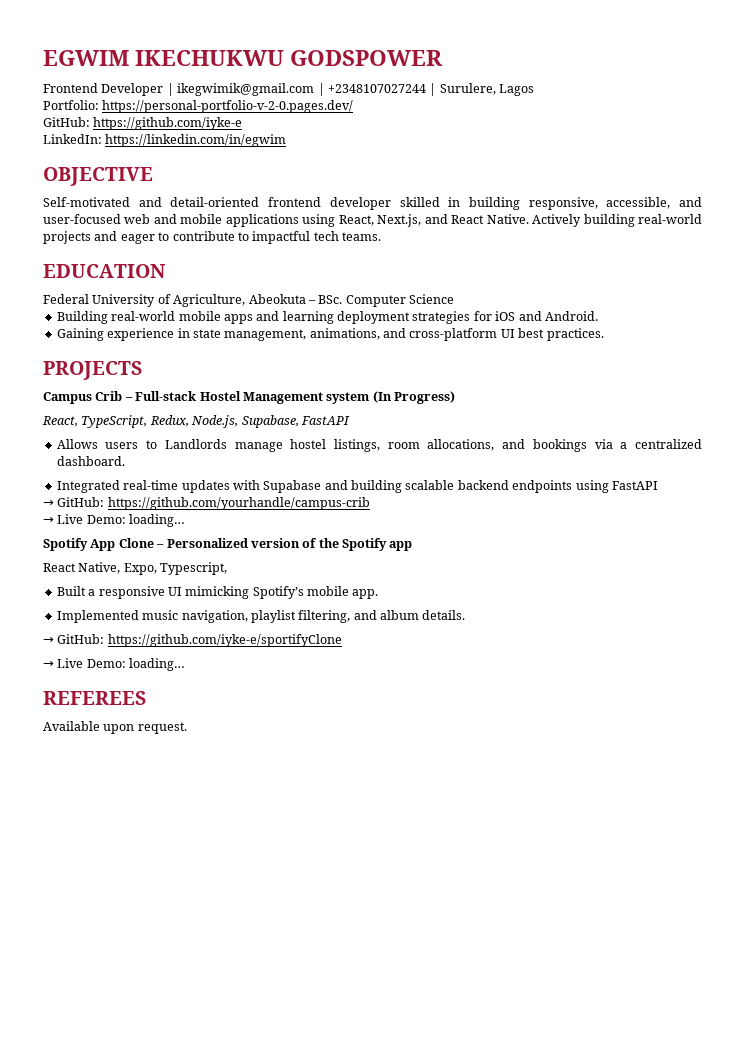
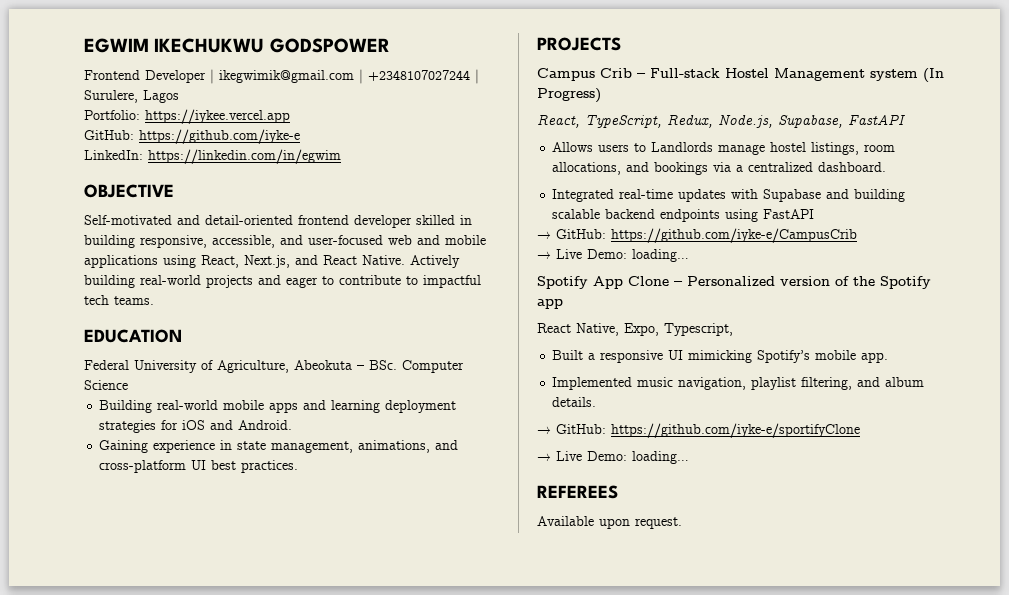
[102,100,354,113] https://personal-portfolio-v-2-0.pages.dev/ -> [145,109,290,124] https://iykee.vercel.app
[107,497,370,510] https://github.com/yourhandle/campus-crib -> [611,228,857,243] https://github.com/iyke-e/CampusCrib

